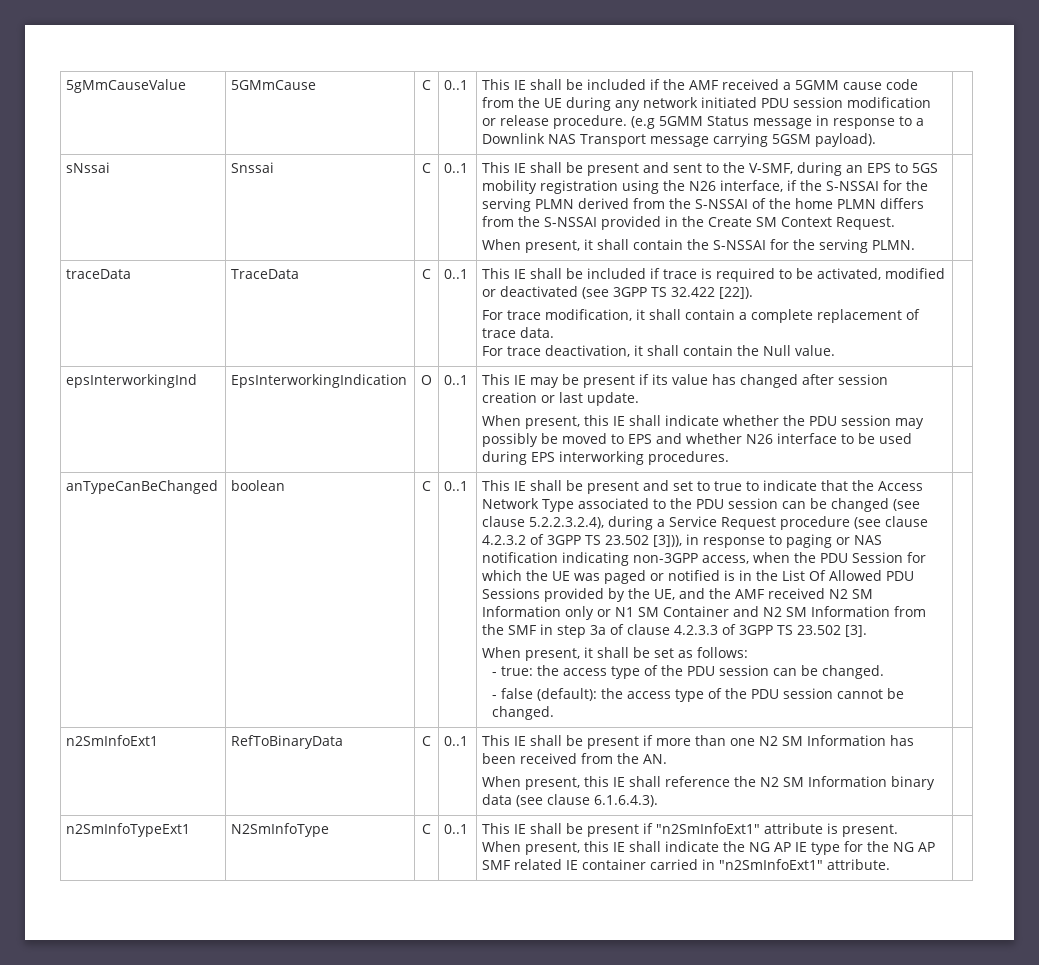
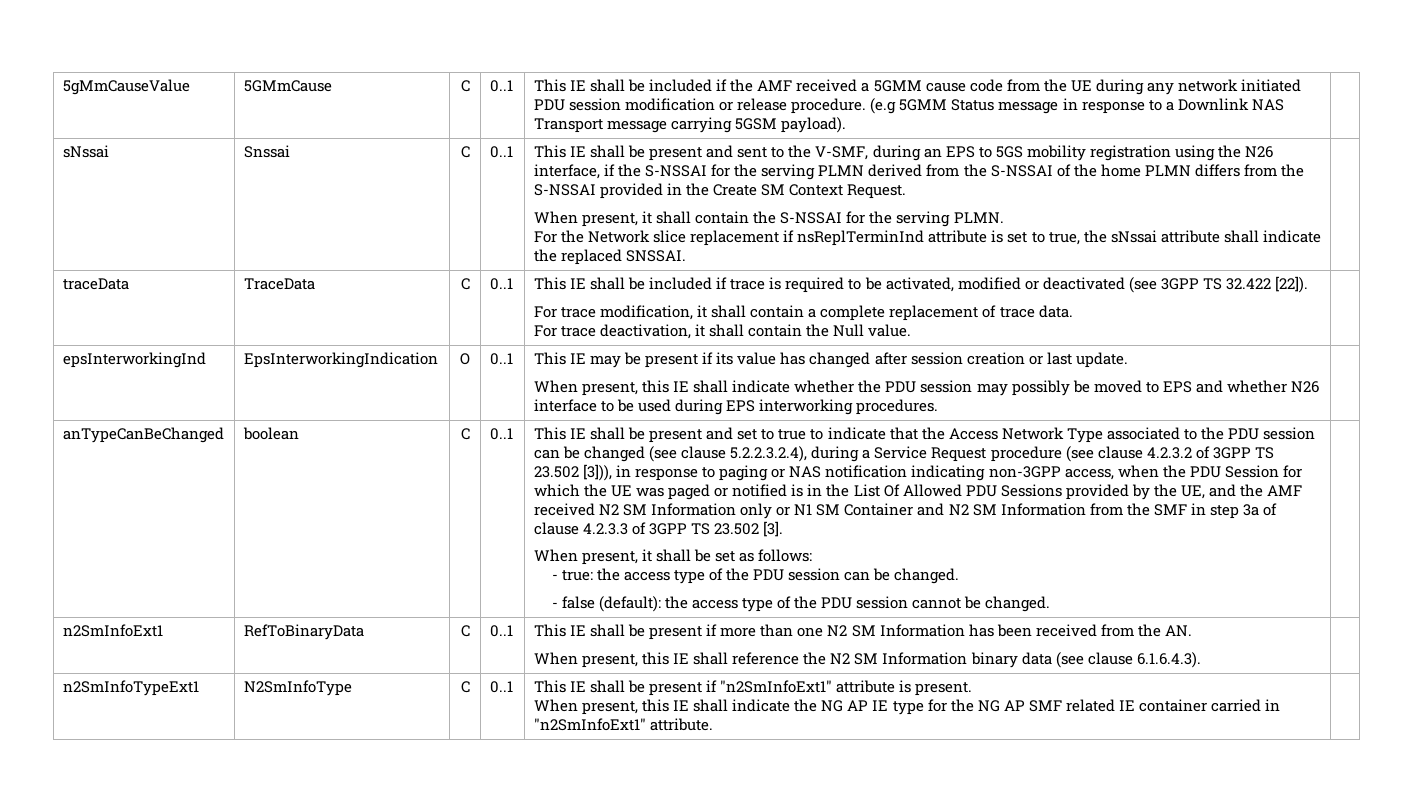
(916, 245) none -> [533,230,1321,246] [533,249,687,265] // For the Network slice replacement if nsReplTerminInd attribute is set to true, the sNssai attribute shall indicate the replaced SNSSAI.

